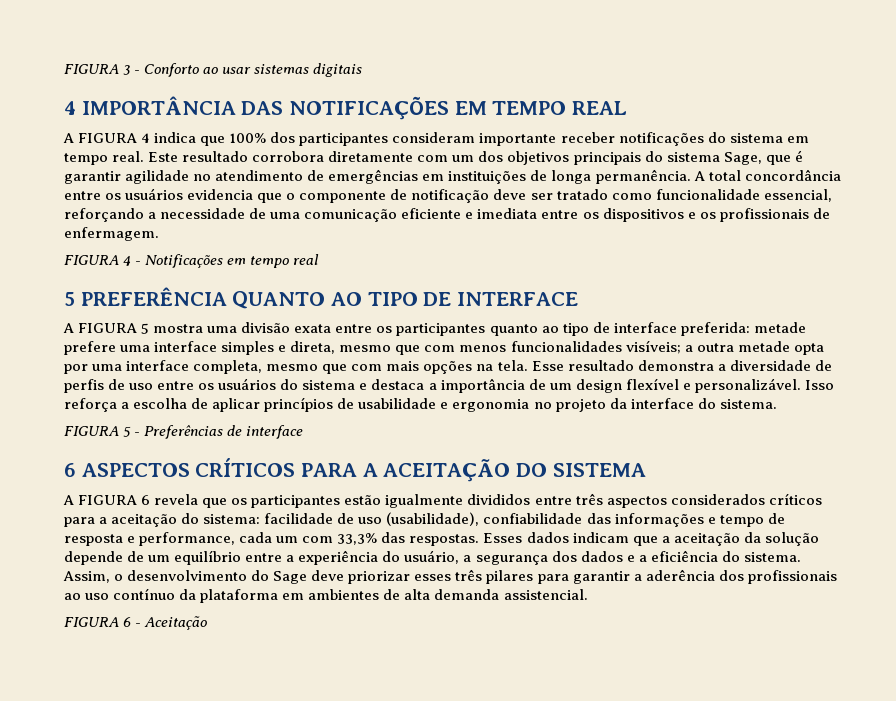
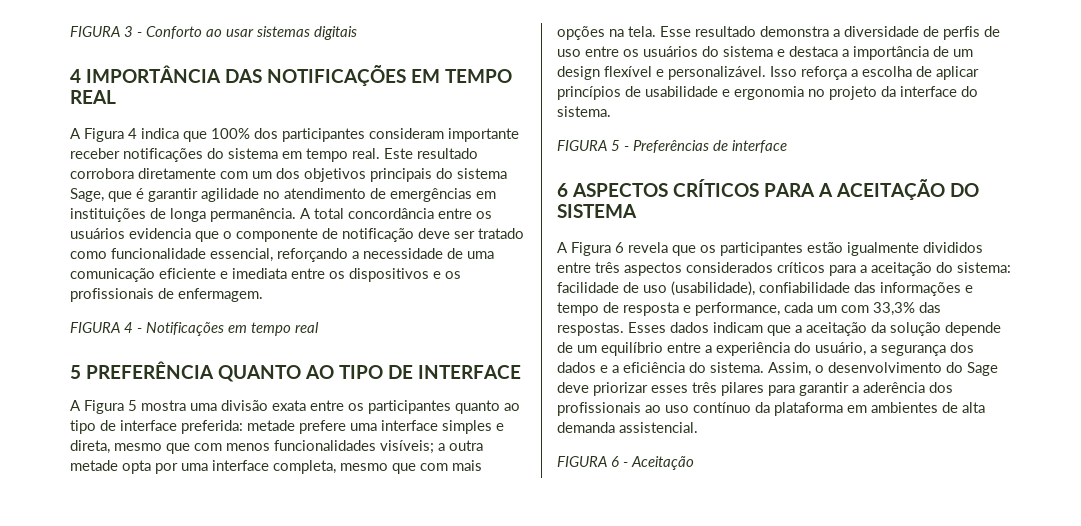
[78,133,138,143] FIGURA -> [84,128,124,142] Figura
[78,323,138,333] FIGURA -> [84,400,124,414] Figura
[78,495,138,505] FIGURA -> [571,242,611,256] Figura

